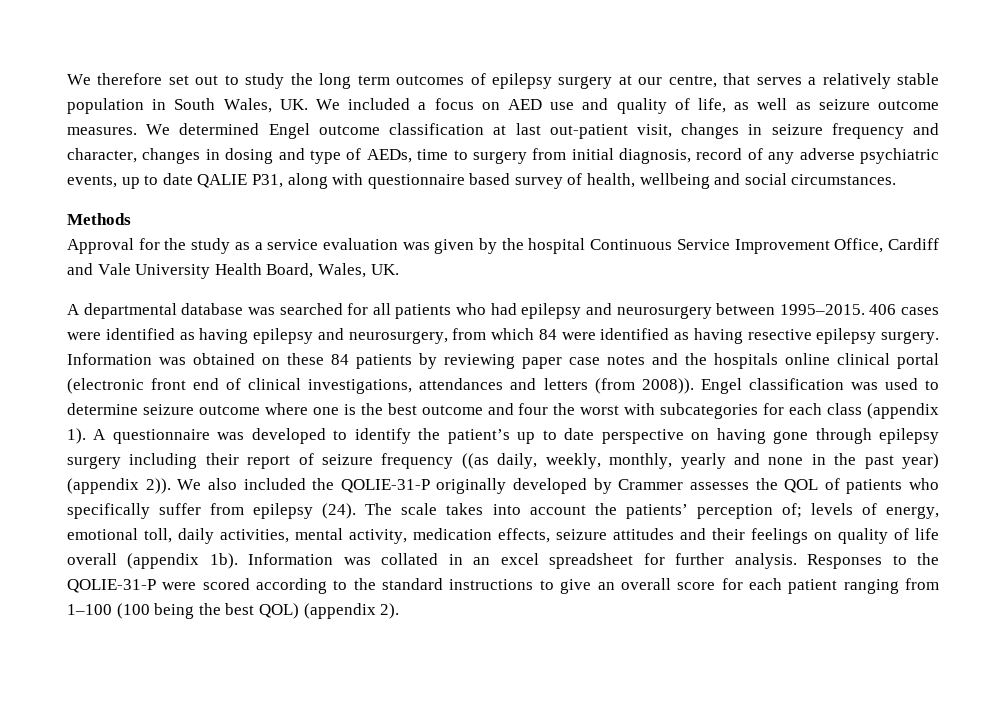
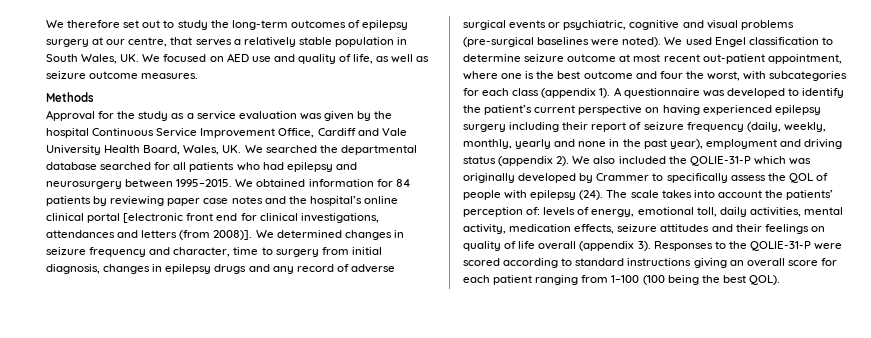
[319,73,390,89] long term -> [231,20,288,30] long-term
[348,98,474,110] included a focus -> [163,54,207,62] focused
[146,123,939,139] [67,148,940,164] [67,173,897,189] We determined Engel outcome classification at last out-patient visit, changes in seizure frequency and character, changes in dosing and type of AEDs, time to surgery from initial diagnosis, record of any adverse psychiatric events, up to date QALIE P31, along with questionnaire based survey of health, wellbeing and social circumstances. -> (199, 76) none
[67,304,80,315] // A -> [244,145,338,153] We searched the
[247,307,275,315] was -> (97, 166) none
[869,304,939,315] [67,328,939,344] [67,353,324,365] 406 cases were identified as having epilepsy and neurosurgery, from which 84 were identified as having resective epilepsy surgery. Information was obtained on these -> [235,179,393,187] We obtained information for
[714,353,778,369] hospitals -> [309,196,362,206] hospital’s
[67,378,144,394] (electronic -> [123,213,184,223] [electronic
[226,378,242,390] of -> [240,213,257,221] for
[641,378,940,394] [67,403,260,415] 2008)). Engel classification was used to determine seizure outcome -> [213,230,404,240] [46,247,382,257] [46,264,395,274] [463,20,794,30] [463,37,833,47] [463,54,842,64] 2008)]. We determined changes in seizure frequency and character, time to surgery from initial diagnosis, changes in epilepsy drugs and any record of adverse surgical events or psychiatric, cognitive and visual problems (pre-surgical baselines were noted). We used Engel classification to determine seizure outcome at most recent out-patient appointment,
[580,405,620,415] worst -> [706,71,740,81] worst,
[517,428,595,444] up to date -> [534,105,576,113] current
[773,428,872,444] gone through -> [702,105,772,115] experienced
[461,453,538,469] ((as daily, -> [746,122,781,132] (daily,
[901,453,939,469] [67,478,171,494] year) (appendix 2)). -> [669,139,843,149] [463,156,570,166] year), employment and driving status (appendix 2).
(430, 486) none -> [753,156,811,165] which was
[689,478,939,494] [67,503,245,519] assesses the QOL of patients who specifically suffer from -> [652,173,828,183] [463,190,528,200] to specifically assess the QOL of people with
[781,503,802,518] of; -> [526,207,541,215] of:
[209,553,797,569] 1b). Information was collated in an excel spreadsheet for further analysis. -> [637,241,651,251] 3).
[353,578,376,590] the -> (573, 262) none
[539,579,592,594] to give -> [693,258,727,268] giving
[258,603,400,619] QOL) (appendix 2). -> [748,275,780,285] QOL).

